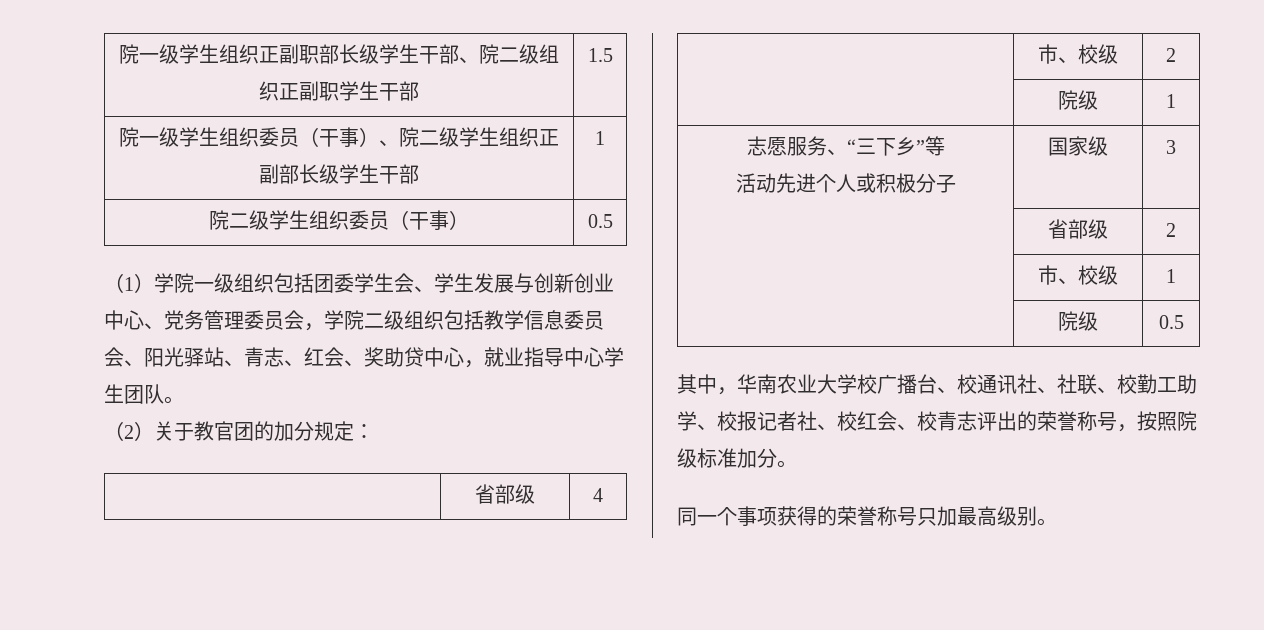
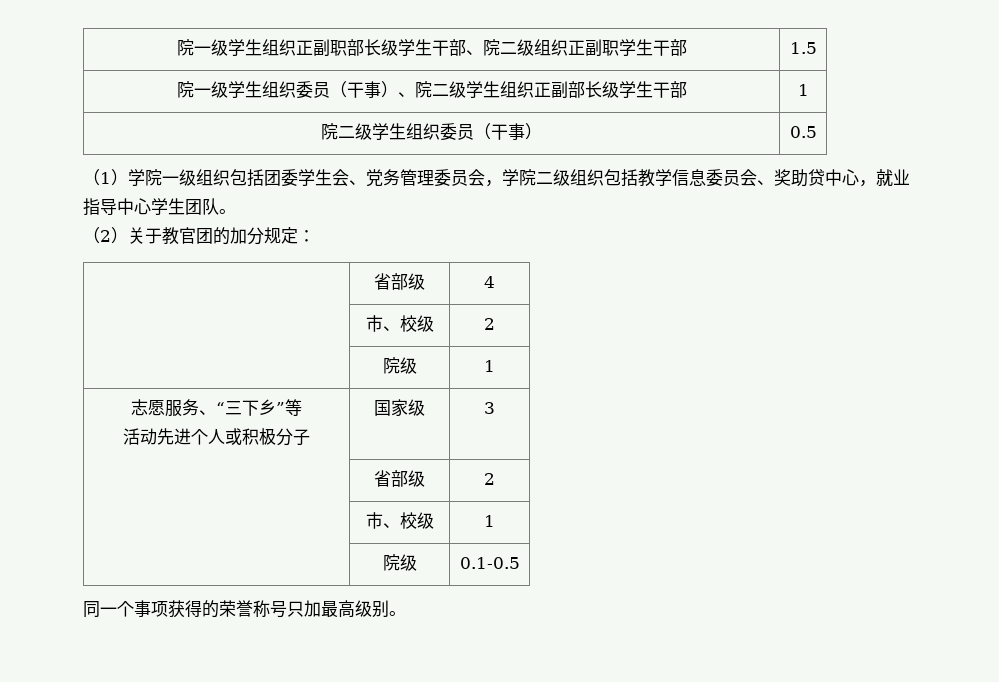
[434,273,614,293] [104,310,164,330] 学生发展与创新创业中心、 -> (366, 182) none
[144,347,364,367] 阳光驿站、青志、红会、 -> (774, 182) none
[1158,315,1184,329] [677,374,1197,395] [677,411,1197,432] [677,448,797,468] 0.5 // 其中，华南农业大学校广播台、校通讯社、社联、校勤工助学、校报记者社、校红会、校青志评出的荣誉称号，按照院级标准加分。 -> [459,557,520,569] 0.1-0.5

